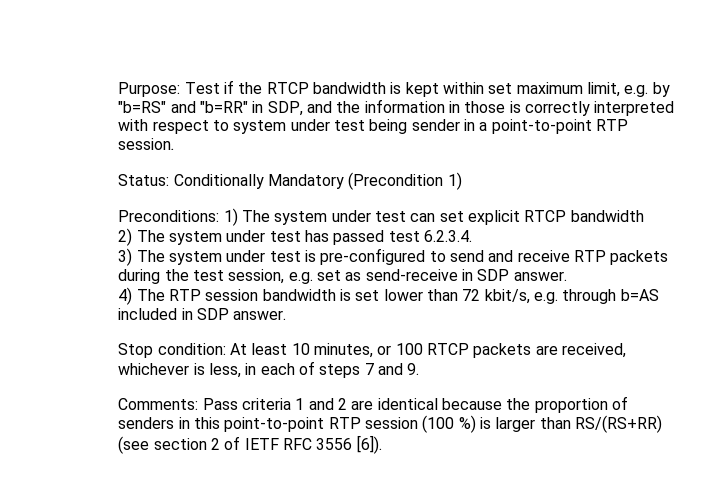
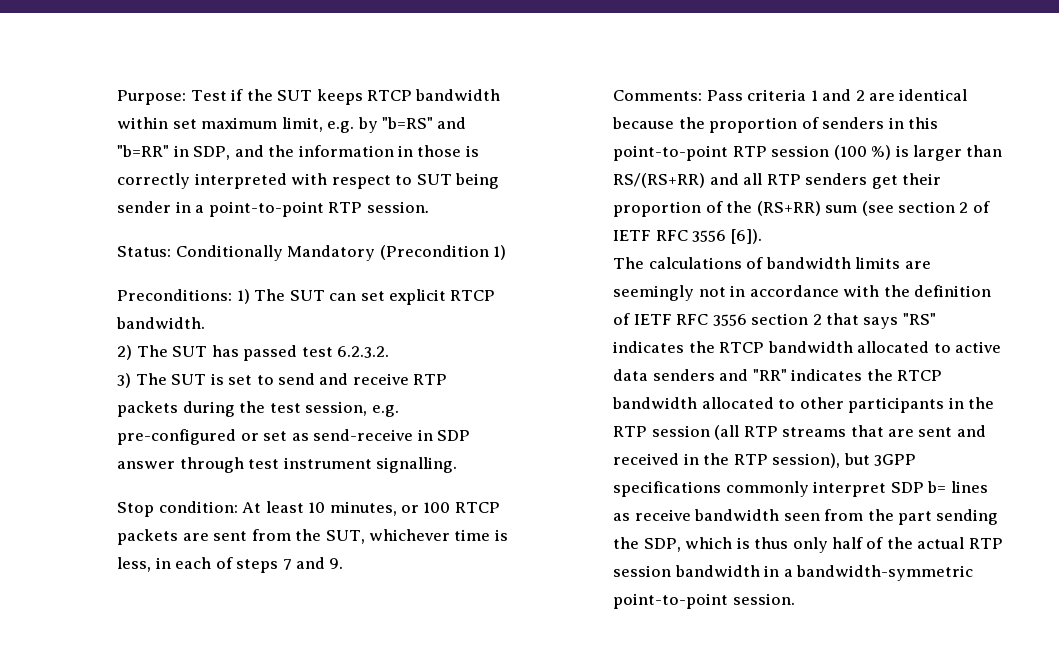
[266,82,439,97] RTCP bandwidth is kept -> [277,89,501,105] SUT keeps RTCP bandwidth
[233,119,366,134] system under test -> [416,174,452,185] SUT
[274,210,407,225] system under test -> [289,290,325,301] SUT
[570,210,644,222] bandwidth -> [116,317,206,329] bandwidth.
[169,230,301,245] system under test -> [172,346,208,357] SUT
[423,230,472,242] 6.2.3.4. -> [337,346,390,358] 6.2.3.2.
[169,248,426,265] system under test is pre-configured -> [171,373,253,385] SUT is set
(313, 278) none -> [117,429,259,445] pre-configured or
[513,271,567,281] [118,287,659,305] [118,308,287,320] answer. // 4) The RTP session bandwidth is set lower than 72 kbit/s, e.g. through b=AS included in SDP answer. -> [117,457,458,473] answer through test instrument signalling.
[561,343,626,358] [118,363,190,375] received, whichever -> [213,529,491,544] sent from the SUT, whichever time
(662, 424) none -> [709,173,942,189] [613,201,858,217] and all RTP senders get their proportion of the (RS+RR) sum
(382, 444) none -> [613,257,931,269] [613,285,992,301] [613,313,936,329] [613,341,1002,353] [613,369,943,381] [612,397,995,413] [613,425,986,440] [613,453,917,468] [613,481,988,497] [613,509,999,525] [613,537,1003,553] [613,565,974,581] [613,593,795,609] // The calculations of bandwidth limits are seemingly not in accordance with the definition of IETF RFC 3556 section 2 that says "RS" indicates the RTCP bandwidth allocated to active data senders and "RR" indicates the RTCP bandwidth allocated to other participants in the RTP session (all RTP streams that are sent and received in the RTP session), but 3GPP specifications commonly interpret SDP b= lines as receive bandwidth seen from the part sending the SDP, which is thus only half of the actual RTP session bandwidth in a bandwidth-symmetric point-to-point session.

